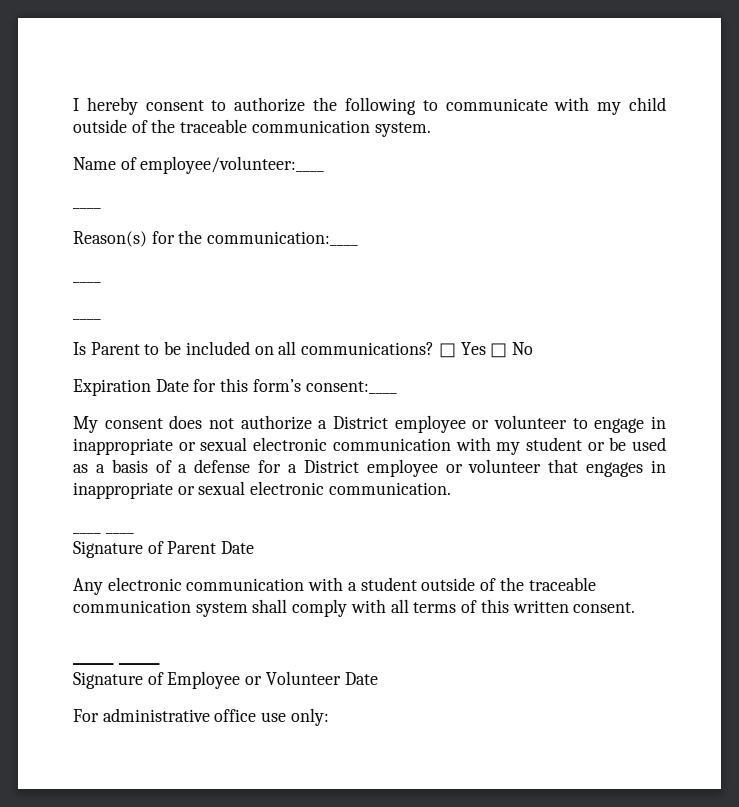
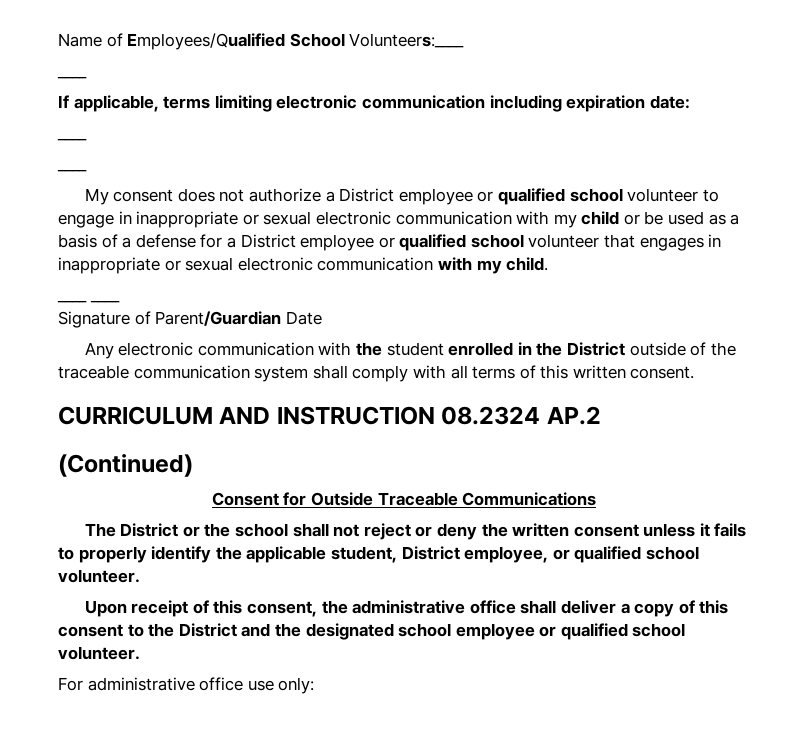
[73,97,666,115] [73,119,431,137] [73,156,325,174] [73,207,101,209] [73,230,359,247] [73,281,101,283] [73,318,101,320] [73,341,533,358] [73,378,397,396] I hereby consent to authorize the following to communicate with my child outside of the traceable communication system. // Name of employee/volunteer:____ // ____ // Reason(s) for the communication:____ // ____ // ____ // Is Parent to be included on all communications? □ Yes □ No // Expiration Date for this form’s consent:____ -> [58,33,465,50] [57,77,87,79] [58,95,690,112] [57,139,87,141] [57,170,87,172] Name of Employees/Qualified School Volunteers:____ // ____ // If applicable, terms limiting electronic communication including expiration date: // ____ // ____
(490, 424) none -> [497,188,623,205] qualified school
[525,437,582,451] student -> [581,211,620,225] child
(463, 468) none -> [399,234,524,251] qualified school
[328,482,451,495] [73,532,134,534] [73,541,217,558] communication. // ____ ____ // Signature of Parent -> [317,257,549,274] [57,301,120,303] [58,311,282,328] communication with my child. // ____ ____ // Signature of Parent/Guardian
[347,577,417,591] a student -> [355,342,625,356] the student enrolled in the District
[73,662,160,665] [73,671,378,689] ____ ____ // Signature of Employee or Volunteer Date -> [58,406,601,425] [58,454,193,477] [211,492,597,506] [84,523,747,540] [58,546,699,563] [58,569,140,583] [84,600,729,617] [58,623,686,640] [58,646,140,660] CURRICULUM AND INSTRUCTION 08.2324 AP.2 // (Continued) // Consent for Outside Traceable Communications // The District or the school shall not reject or deny the written consent unless it fails to properly identify the applicable student, District employee, or qualified school volunteer. // Upon receipt of this consent, the administrative office shall deliver a copy of this consent to the District and the designated school employee or qualified school volunteer.

